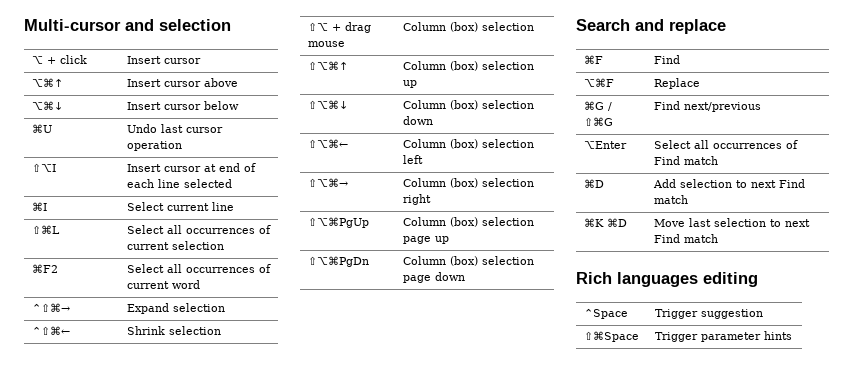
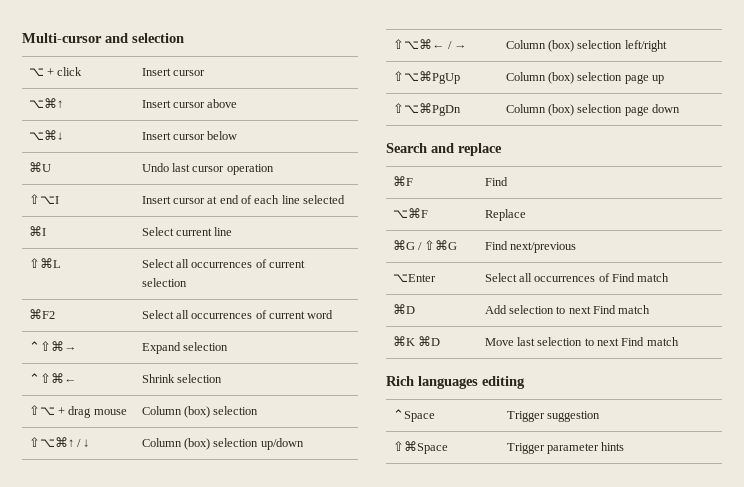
[402,61,534,71] [402,80,417,88] [307,100,348,109] [402,100,534,110] [402,116,433,125] [307,139,348,148] [402,139,534,149] [402,155,423,164] [307,178,348,187] [402,178,534,188] [402,194,431,205] | Column (box) selection up // ⇧⌥⌘↓ | Column (box) selection down // ⇧⌥⌘← | Column (box) selection left // ⇧⌥⌘→ | Column (box) selection right -> [76,439,90,447] [141,438,304,450] [392,39,468,49] [505,40,667,52] / ↓ | Column (box) selection up/down // ⇧⌥⌘← / → | Column (box) selection left/right

